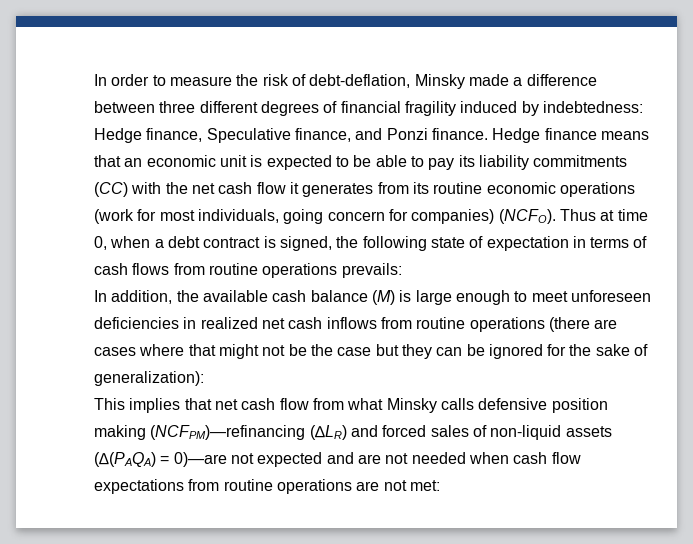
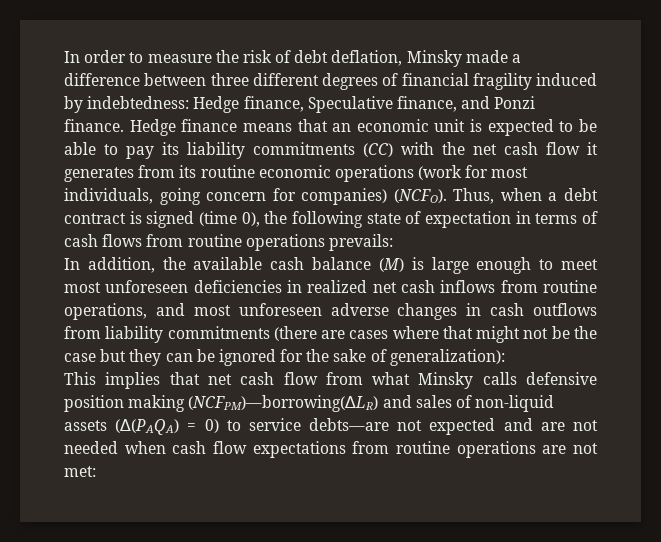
[309,74,411,88] debt-deflation, -> [294,50,403,66] debt deflation,
[559,209,648,221] [94,236,107,250] Thus at time 0, -> [453,188,495,204] Thus,
[279,236,332,251] signed, -> [146,211,260,228] signed (time 0),
(568, 296) none -> [64,282,101,293] most
[469,317,545,332] operations -> [64,303,597,320] [64,326,270,343] operations, and most unforeseen adverse changes in cash outflows from liability commitments
[150,425,427,440] (NCFPM)—refinancing (∆LR) and forced -> [188,395,412,412] (NCFPM)—borrowing(∆LR) and
[173,452,227,467] 0)—are -> [204,418,390,433] 0) to service debts—are

